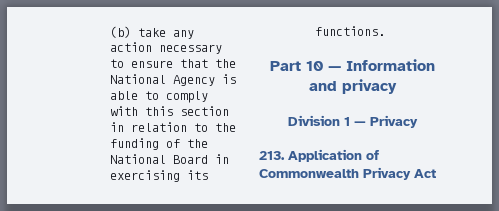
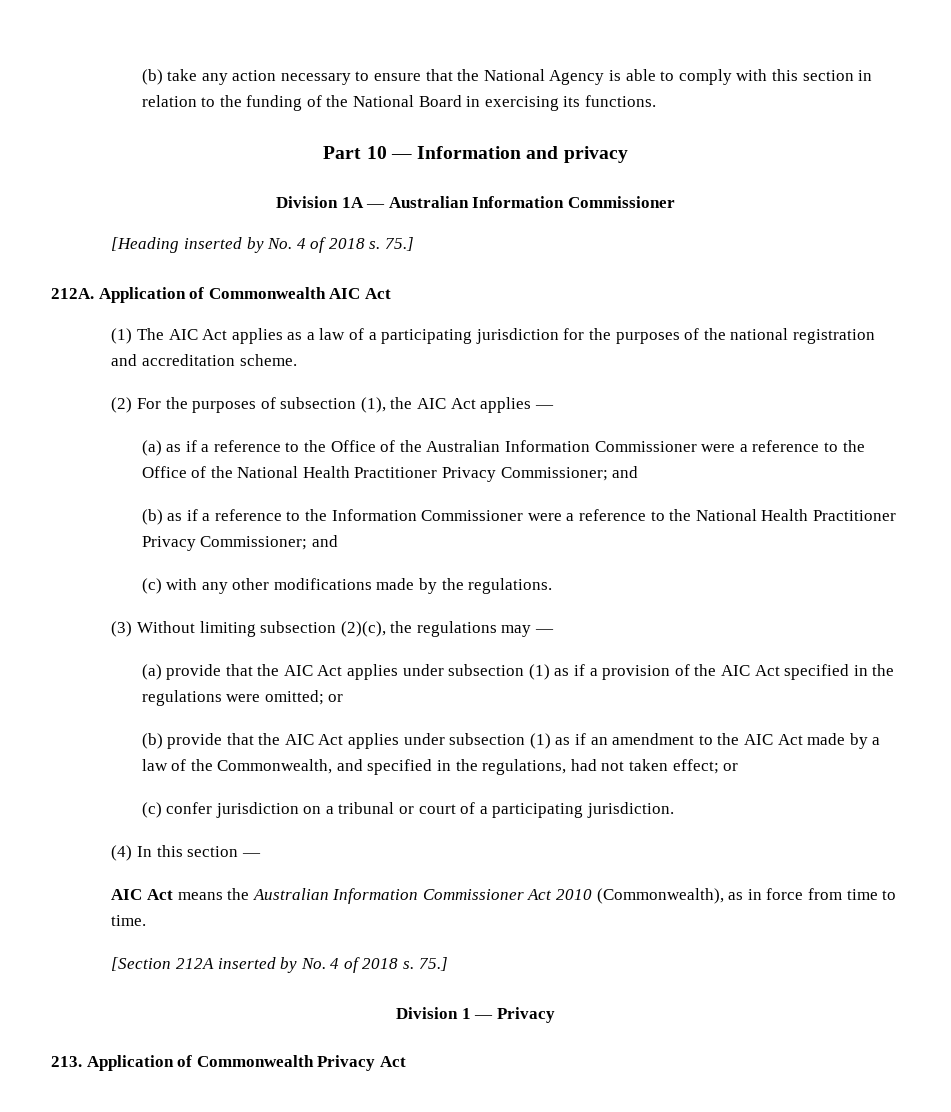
(397, 86) none -> [276,196,675,208] [111,237,415,253] [51,287,391,303] [111,328,875,344] [111,354,297,366] [111,397,554,413] [141,440,865,456] [141,466,639,482] [141,509,896,525] [141,535,338,551] [141,578,553,594] [111,621,555,637] [141,664,895,680] [141,690,344,706] [141,733,881,749] [141,759,739,775] [141,802,674,818] [111,845,261,861] [111,888,897,904] [111,915,147,926] [111,957,448,973] // Division 1A — Australian Information Commissioner // [Heading inserted by No. 4 of 2018 s. 75.] // 212A. Application of Commonwealth AIC Act // (1) The AIC Act applies as a law of a participating jurisdiction for the purposes of the national registration and accreditation scheme. // (2) For the purposes of subsection (1), the AIC Act applies — // (a) as if a reference to the Office of the Australian Information Commissioner were a reference to the Office of the National Health Practitioner Privacy Commissioner; and // (b) as if a reference to the Information Commissioner were a reference to the National Health Practitioner Privacy Commissioner; and // (c) with any other modifications made by the regulations. // (3) Without limiting subsection (2)(c), the regulations may — // (a) provide that the AIC Act applies under subsection (1) as if a provision of the AIC Act specified in the regulations were omitted; or // (b) provide that the AIC Act applies under subsection (1) as if an amendment to the AIC Act made by a law of the Commonwealth, and specified in the regulations, had not taken effect; or // (c) confer jurisdiction on a tribunal or court of a participating jurisdiction. // (4) In this section — // AIC Act means the Australian Information Commissioner Act 2010 (Commonwealth), as in force from time to time. // [Section 212A inserted by No. 4 of 2018 s. 75.]

